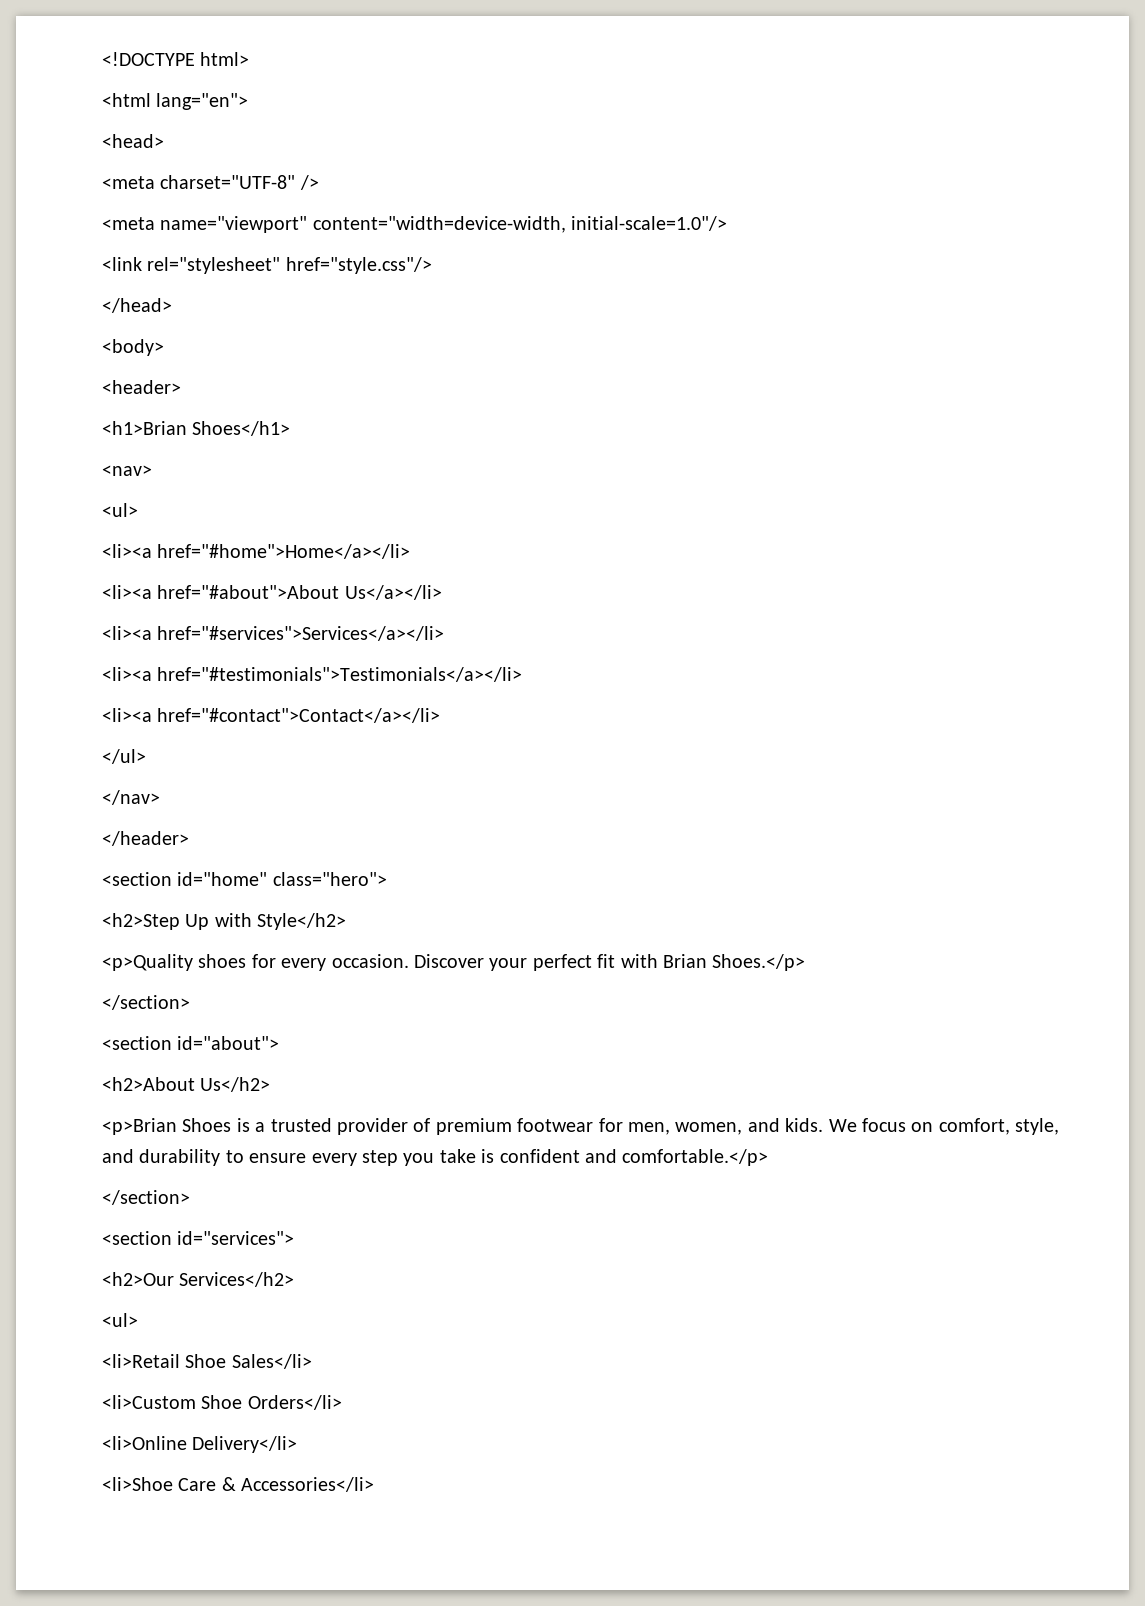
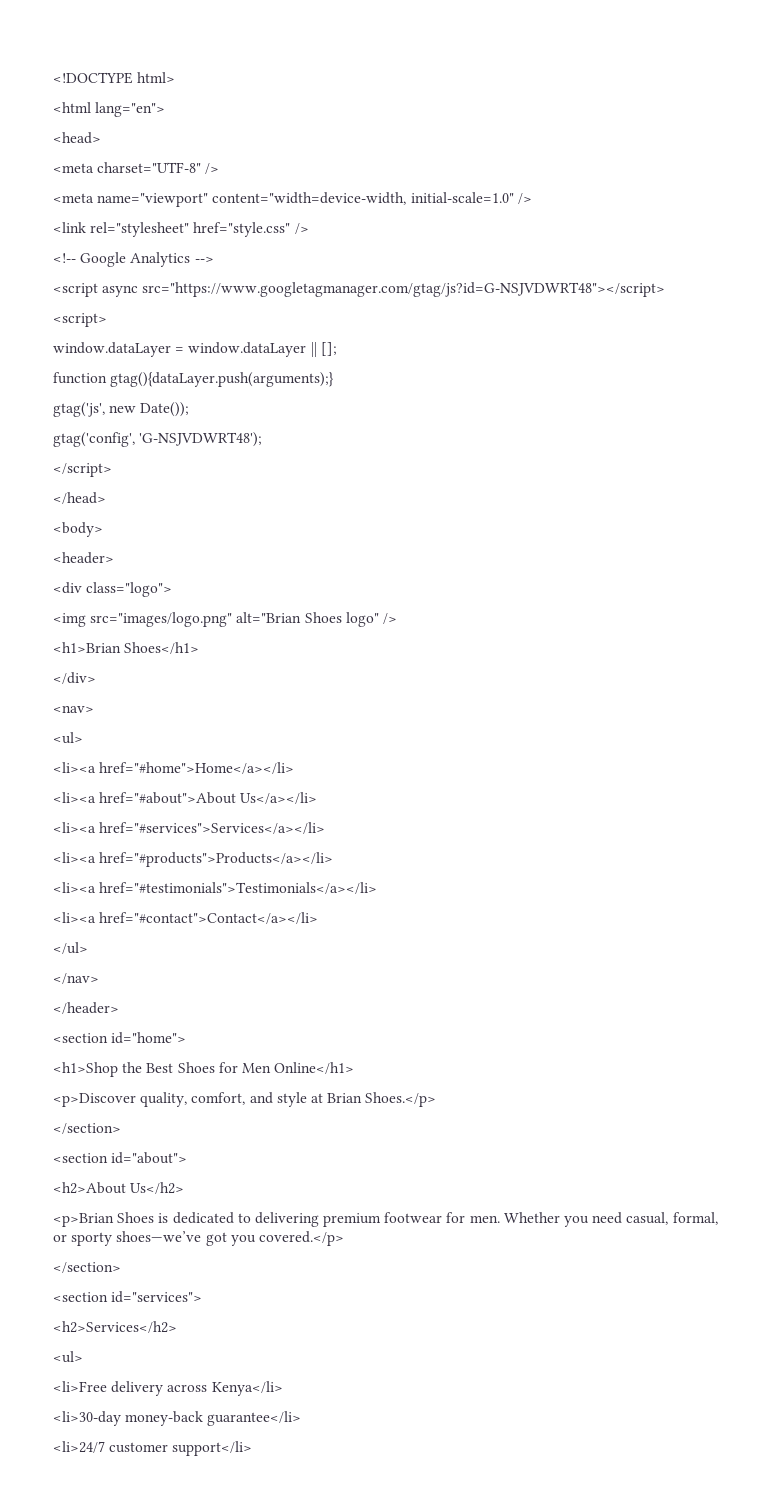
[571,216,728,231] initial-scale=1.0"/> -> [410,192,532,204] initial-scale=1.0" />
[285,257,432,274] [102,298,172,313] [102,339,164,356] [102,380,181,394] href="style.css"/> // </head> // <body> // <header> -> [193,222,309,237] [53,252,214,267] [53,282,666,297] [53,313,107,327] [53,342,337,357] [53,372,335,387] [53,402,190,417] [53,432,263,447] [53,463,112,477] [53,492,106,504] [53,522,103,537] [53,552,114,564] [53,582,173,597] [53,612,397,627] href="style.css" /> // <!-- Google Analytics --> // <script async src="https://www.googletagmanager.com/gtag/js?id=G-NSJVDWRT48"></script> // <script> // window.dataLayer = window.dataLayer || []; // function gtag(){dataLayer.push(arguments);} // gtag('js', new Date()); // gtag('config', 'G-NSJVDWRT48'); // </script> // </head> // <body> // <header> // <div class="logo"> // <img src="images/logo.png" alt="Brian Shoes logo" />
(291, 428) none -> [53,672,96,684] // </div>
(445, 633) none -> [53,852,334,867] // <li><a href="#products">Products</a></li>
[177,872,387,886] [102,913,347,930] [102,954,658,971] id="home" class="hero"> // <h2>Step Up with Style</h2> // <p>Quality shoes for every occasion. Discover your perfect fit with -> [111,1032,187,1044] [53,1062,355,1077] [53,1092,323,1107] id="home"> // <h1>Shop the Best Shoes for Men Online</h1> // <p>Discover quality, comfort, and style at
[255,1118,1060,1135] [102,1149,769,1166] a trusted provider of premium footwear for men, women, and kids. We focus on comfort, style, and durability to ensure every step you take is confident and comfortable.</p> -> [172,1212,718,1227] [53,1231,344,1246] dedicated to delivering premium footwear for men. Whether you need casual, formal, or sporty shoes—we’ve got you covered.</p>
[102,1272,295,1287] [102,1313,138,1327] [102,1354,312,1369] [102,1395,342,1410] [102,1436,298,1453] [102,1477,375,1492] <h2>Our Services</h2> // <ul> // <li>Retail Shoe Sales</li> // <li>Custom Shoe Orders</li> // <li>Online Delivery</li> // <li>Shoe Care & Accessories</li> -> [53,1321,177,1333] [53,1351,83,1363] [53,1381,283,1396] [53,1411,302,1426] [53,1441,253,1456] <h2>Services</h2> // <ul> // <li>Free delivery across Kenya</li> // <li>30-day money-back guarantee</li> // <li>24/7 customer support</li>

